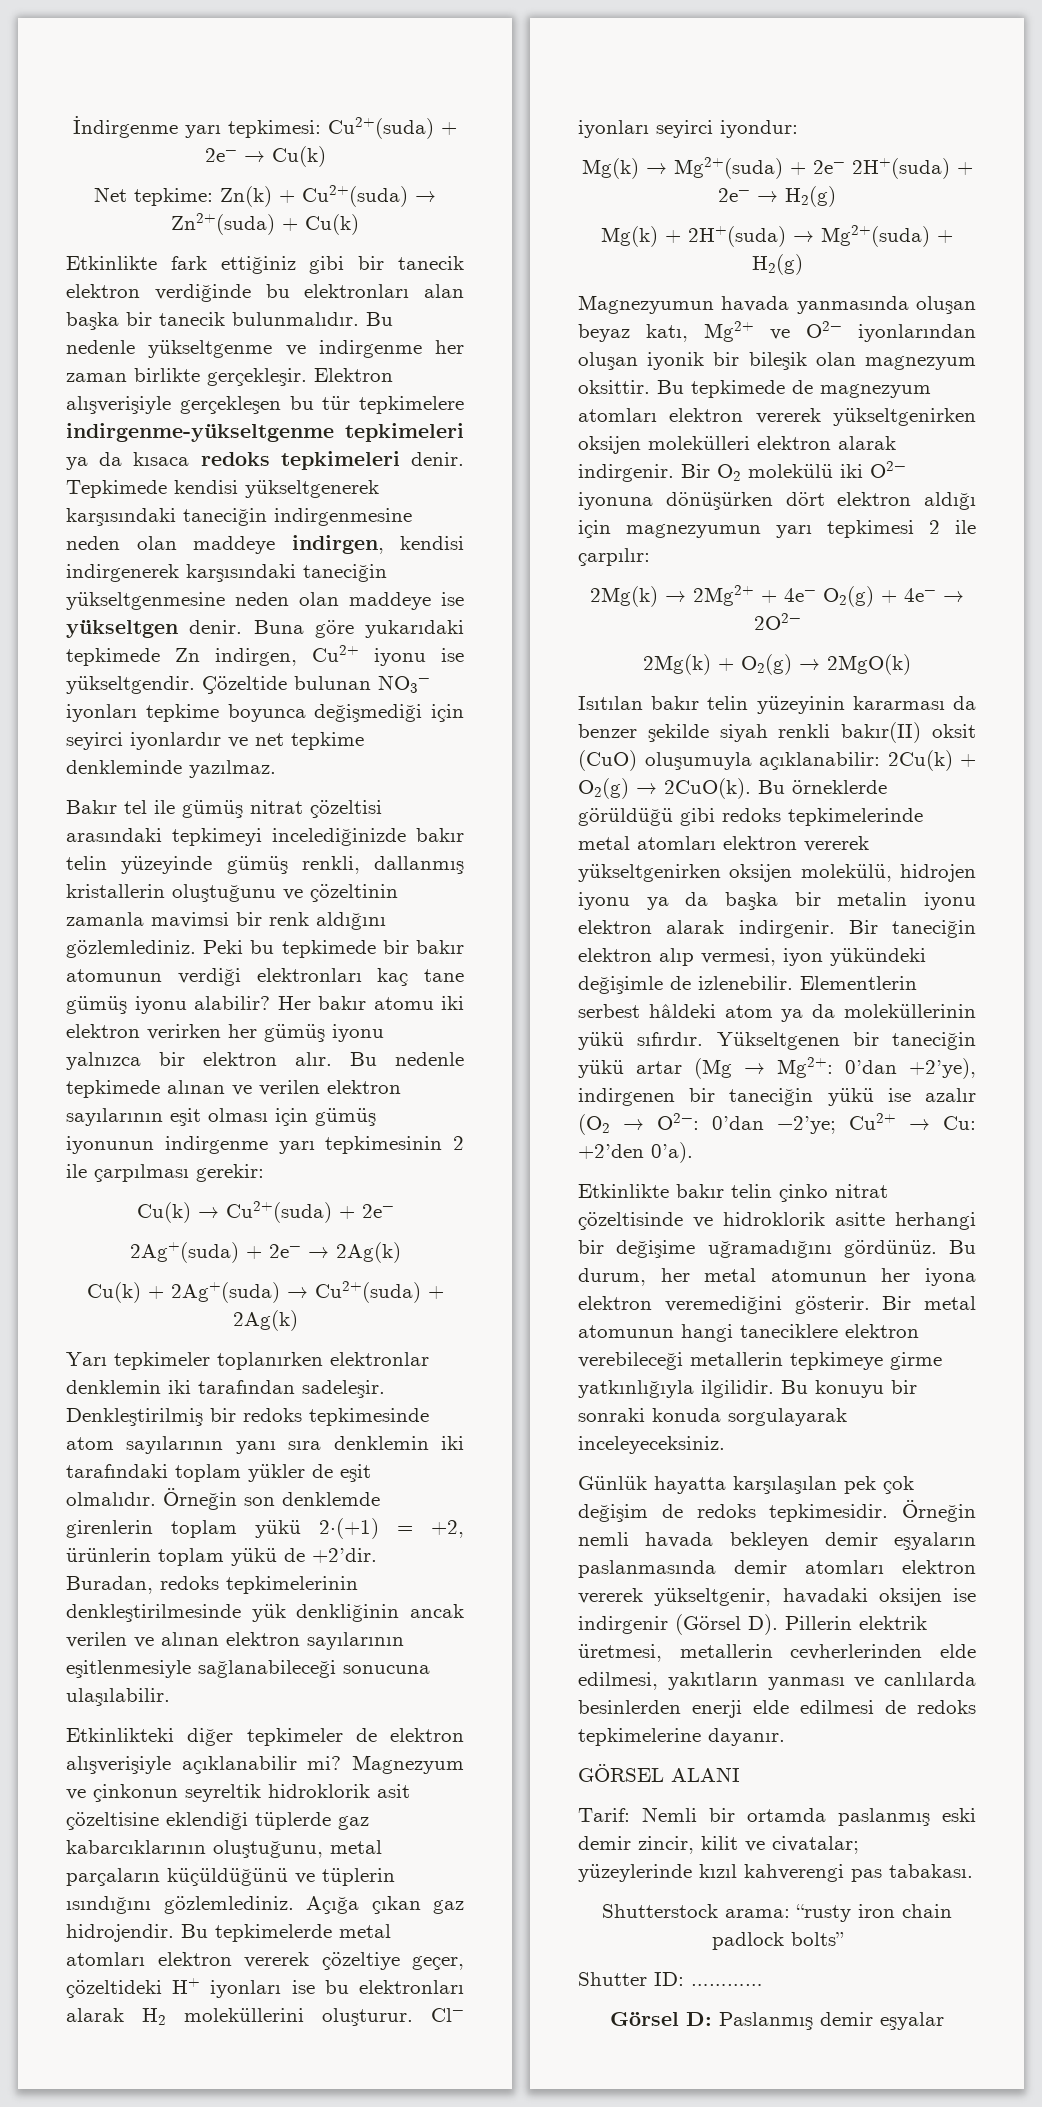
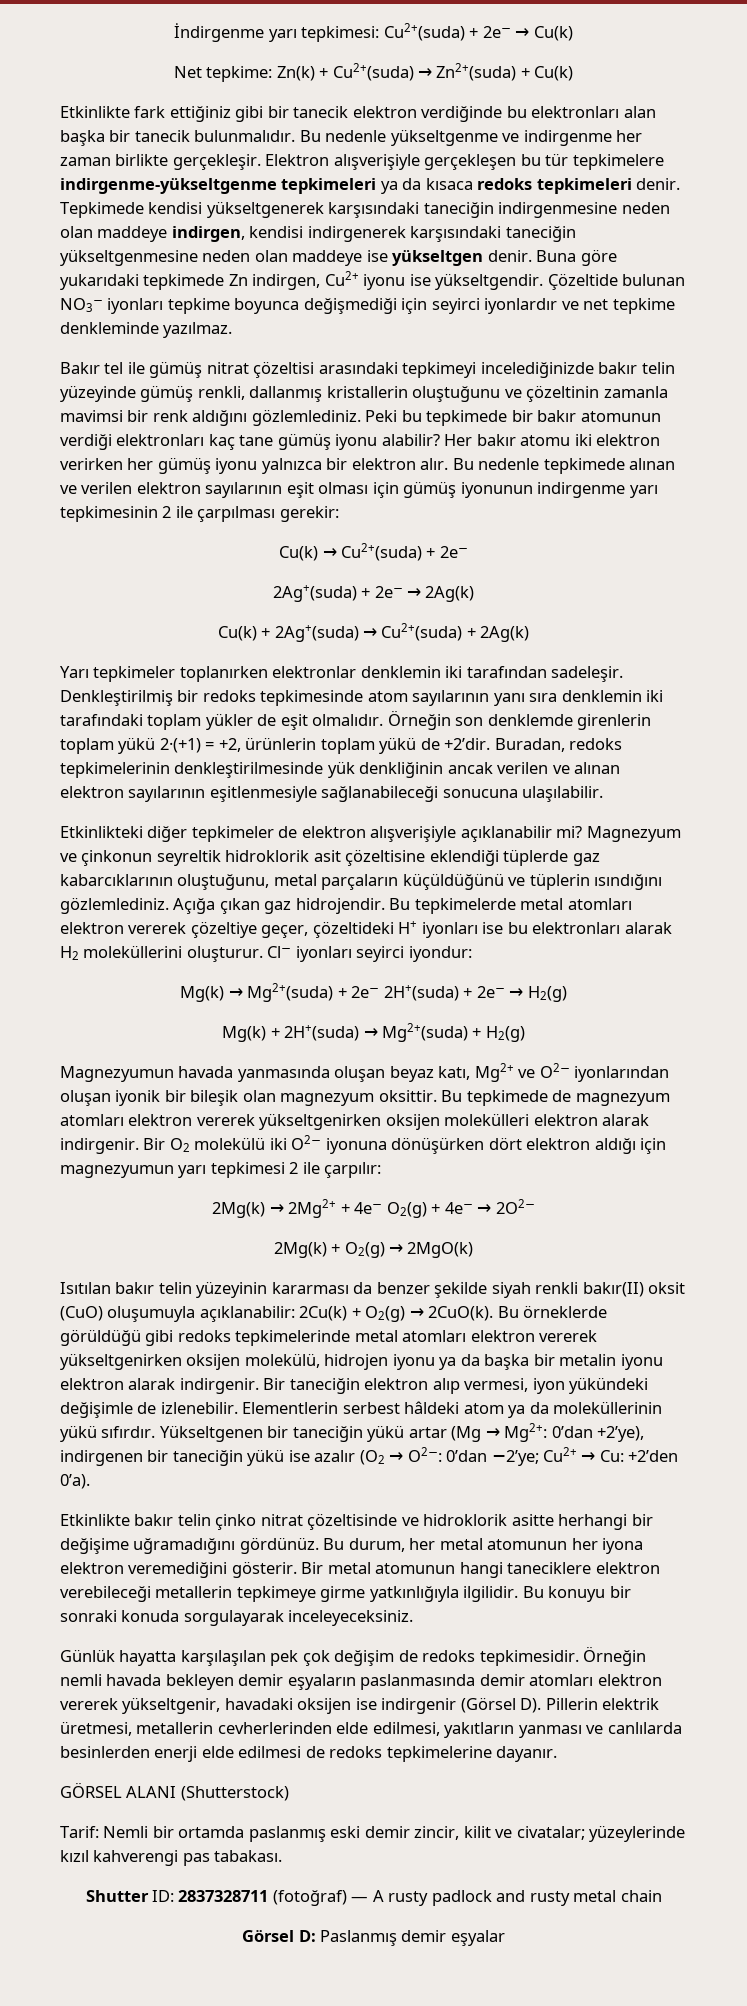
(740, 1774) none -> [180,1786,289,1801] (Shutterstock)
[602,1904,952,1922] [711,1932,844,1950] [578,1972,763,1986] Shutterstock arama: “rusty iron chain padlock bolts” // Shutter ID: ………… -> [85,1890,662,1906] Shutter ID: 2837328711 (fotoğraf) — A rusty padlock and rusty metal chain

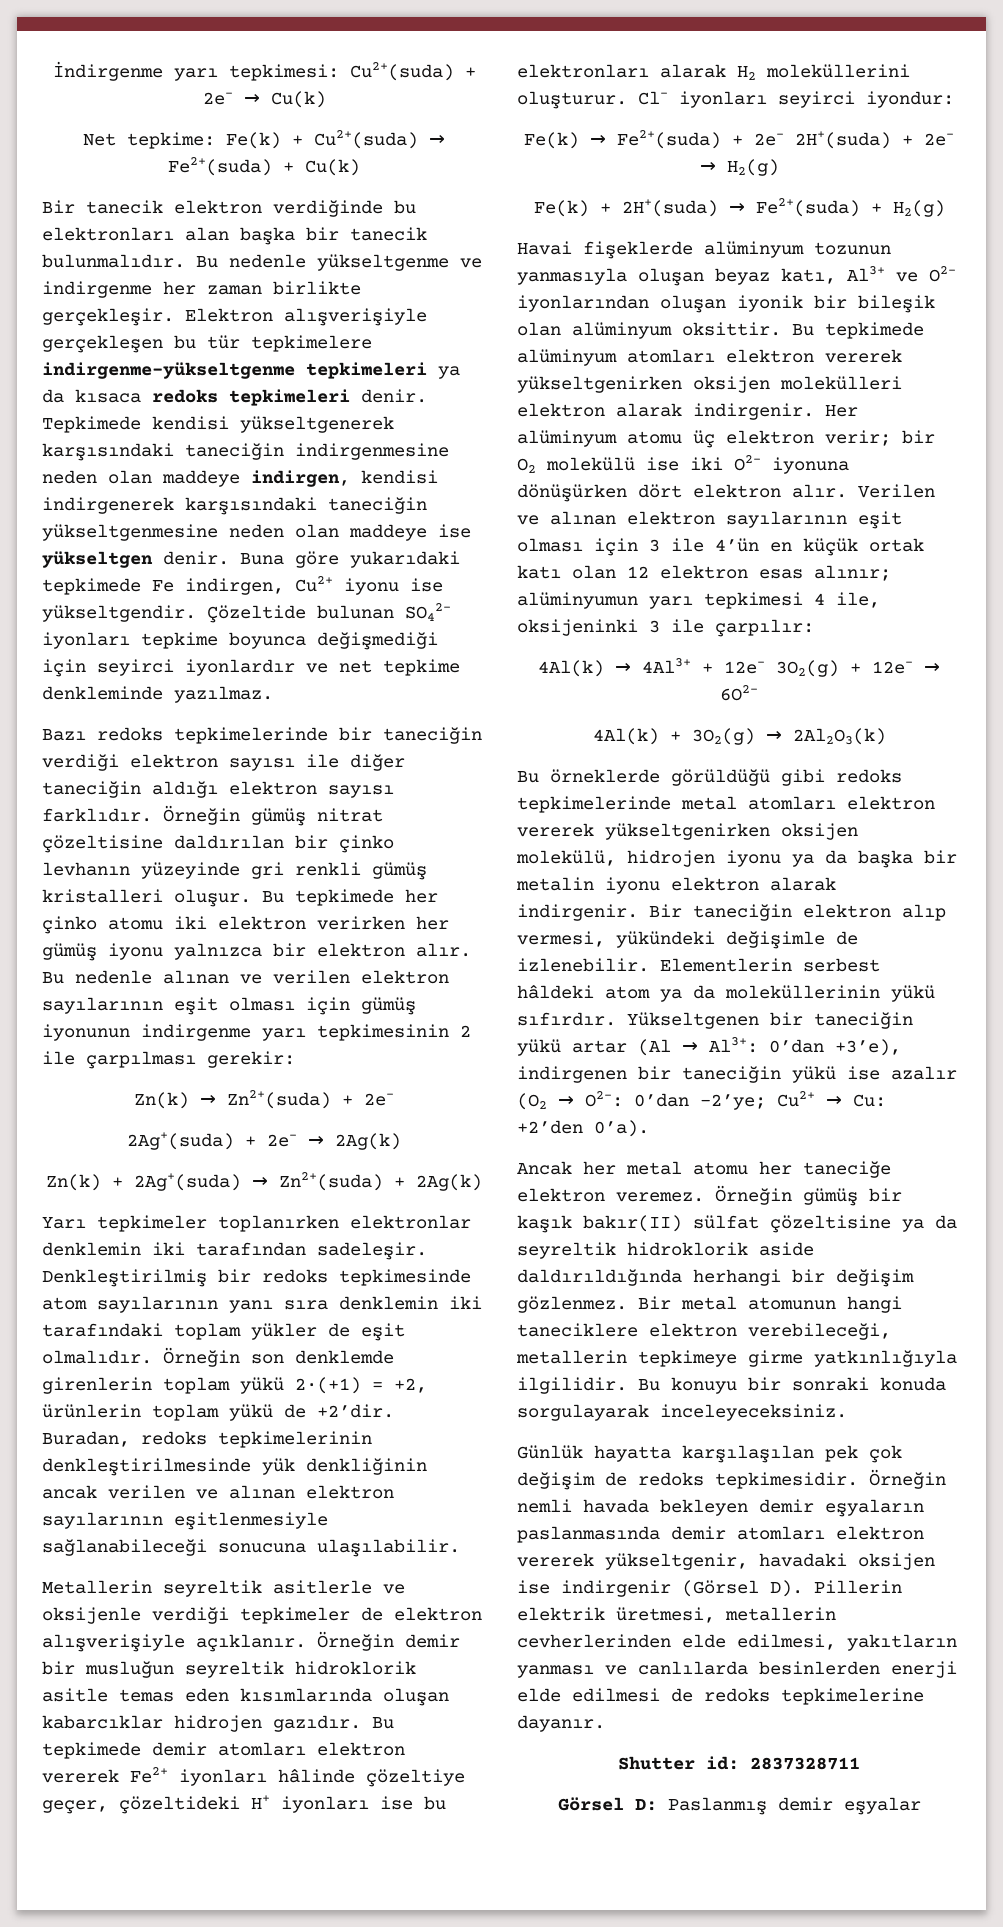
[276,66,315,81] Zn(k) -> [226,132,281,149] Fe(k)
[436,63,517,81] Zn2+(suda) -> [168,157,272,176] Fe2+(suda)
[60,106,289,122] Etkinlikte fark ettiğiniz gibi bir -> [42,200,75,213] Bir
[228,274,248,286] Zn -> [152,580,174,592] Fe
[60,298,103,312] NO3− -> [405,603,451,621] SO42−
[60,361,675,378] [60,385,668,402] [60,409,661,426] [60,433,516,450] Bakır tel ile gümüş nitrat çözeltisi arasındaki tepkimeyi incelediğinizde bakır telin yüzeyinde gümüş renkli, dallanmış kristallerin oluştuğunu ve çözeltinin zamanla mavimsi bir renk aldığını gözlemlediniz. Peki bu tepkimede bir bakır atomunun verdiği elektronları kaç tane gümüş iyonu alabilir? Her bakır -> [42,727,482,744] [42,754,405,771] [42,781,394,798] [42,805,383,826] [42,835,394,853] [42,862,427,880] [42,889,438,907] [42,916,97,934] Bazı redoks tepkimelerinde bir taneciğin verdiği elektron sayısı ile diğer taneciğin aldığı elektron sayısı farklıdır. Örneğin gümüş nitrat çözeltisine daldırılan bir çinko levhanın yüzeyinde gri renkli gümüş kristalleri oluşur. Bu tepkimede her çinko
[543,458,625,474] tepkimede -> (152, 977) none
[279,543,422,561] Cu(k) → Cu2+(suda) -> [134,1090,331,1109] Zn(k) → Zn2+(suda)
[217,626,257,641] Cu(k) -> [46,1174,101,1191] Zn(k)
[381,623,463,641] Cu2+(suda) -> [279,1172,383,1191] Zn2+(suda)
[60,826,681,842] [60,849,600,866] [60,873,663,890] [60,897,632,914] [60,922,187,934] Etkinlikteki diğer tepkimeler de elektron alışverişiyle açıklanabilir mi? Magnezyum ve çinkonun seyreltik hidroklorik asit çözeltisine eklendiği tüplerde gaz kabarcıklarının oluştuğunu, metal parçaların küçüldüğünü ve tüplerin ısındığını gözlemlediniz. Açığa çıkan gaz hidrojendir. Bu tepkimelerde metal atomları elektron vererek -> [42,1580,405,1597] [42,1607,482,1624] [42,1631,460,1652] [42,1661,416,1678] [42,1688,449,1706] [42,1715,394,1732] [42,1742,405,1759] [42,1767,355,1786] Metallerin seyreltik asitlerle ve oksijenle verdiği tepkimeler de elektron alışverişiyle açıklanır. Örneğin demir bir musluğun seyreltik hidroklorik asitle temas eden kısımlarında oluşan kabarcıklar hidrojen gazıdır. Bu tepkimede demir atomları elektron vererek Fe2+ iyonları hâlinde
[180,983,334,1002] Mg(k) → Mg2+(suda) -> [524,130,721,149] Fe(k) → Fe2+(suda)
[222,1026,267,1042] Mg(k) -> [533,200,589,217] Fe(k)
[381,1023,468,1042] Mg2+(suda) -> [755,198,860,217] Fe2+(suda)
[60,1066,330,1082] Magnezyumun havada yanmasında -> [517,241,891,259] [517,268,627,285] Havai fişeklerde alüminyum tozunun yanmasıyla
[474,1063,514,1082] Mg2+ -> [847,266,885,281] Al3+
[280,1093,375,1106] magnezyum -> [572,322,672,339] alüminyum
[552,1090,670,1106] de magnezyum -> [517,349,617,366] alüminyum
[143,1138,166,1150] Bir -> [825,405,858,417] [517,430,935,448] Her alüminyum atomu üç elektron verir; bir
(266, 1143) none -> [646,457,679,471] ise
[594,1138,667,1154] [60,1162,382,1178] [212,1199,535,1218] [273,1242,474,1258] [60,1281,686,1298] [60,1306,494,1322] aldığı için magnezyumun yarı tepkimesi 2 ile çarpılır: // 2Mg(k) → 2Mg2+ + 4e− O2(g) + 4e− → 2O2− // 2Mg(k) + O2(g) → 2MgO(k) // Isıtılan bakır telin yüzeyinin kararması da benzer şekilde siyah renkli bakır(II) oksit (CuO) oluşumuyla açıklanabilir: 2Cu(k) + O2(g) → 2CuO(k). -> [792,484,935,498] [517,511,902,529] [517,538,924,556] [517,565,891,581] [517,592,880,609] [517,619,814,637] [538,658,940,677] [720,685,758,701] [592,728,886,745] alır. Verilen ve alınan elektron sayılarının eşit olması için 3 ile 4’ün en küçük ortak katı olan 12 elektron esas alınır; alüminyumun yarı tepkimesi 4 ile, oksijeninki 3 ile çarpılır: // 4Al(k) → 4Al3+ + 12e− 3O2(g) + 12e− → 6O2− // 4Al(k) + 3O2(g) → 2Al2O3(k) //
[532,1378,565,1394] iyon -> (605, 939) none
[451,1423,645,1442] (Mg → Mg2+: 0’dan +2’ye), -> [638,1037,901,1056] (Al → Al3+: 0’dan +3’e),
[60,1513,653,1530] [60,1537,644,1554] [60,1561,297,1578] Etkinlikte bakır telin çinko nitrat çözeltisinde ve hidroklorik asitte herhangi bir değişime uğramadığını gördünüz. Bu durum, her metal atomunun her iyona elektron veremediğini gösterir. -> [517,1161,891,1178] [517,1185,902,1206] [517,1215,957,1233] [517,1242,814,1259] [517,1269,914,1287] [517,1296,627,1313] Ancak her metal atomu her taneciğe elektron veremez. Örneğin gümüş bir kaşık bakır(II) sülfat çözeltisine ya da seyreltik hidroklorik aside daldırıldığında herhangi bir değişim gözlenmez.
[60,1586,151,1602] verebileceği -> [748,1323,891,1340] verebileceği,
[60,1782,289,1801] [60,1825,686,1842] [60,1850,283,1866] // GÖRSEL ALANI (Shutterstock) // Tarif: Nemli bir ortamda paslanmış eski demir zincir, kilit ve civatalar; yüzeylerinde kızıl kahverengi pas tabakası. -> (605, 1723) none
[151,1890,174,1902] ID: -> [706,1756,739,1770] id:
[272,1890,662,1906] (fotoğraf) — A rusty padlock and rusty metal chain -> (860, 1763) none

